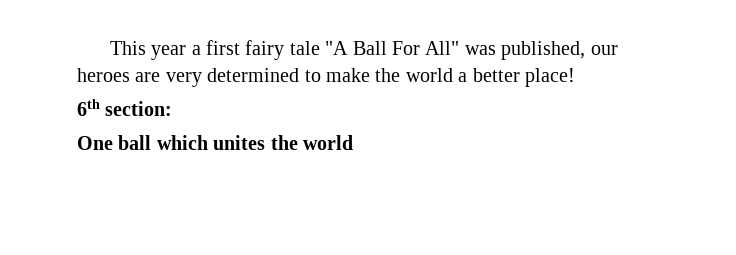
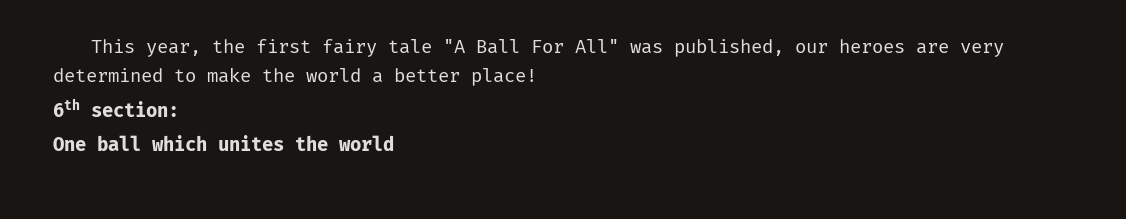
[151,45,201,60] year a -> [145,39,245,57] year, the

